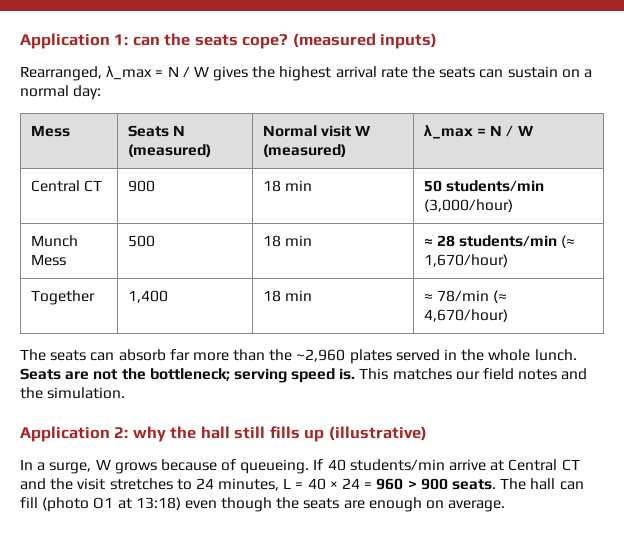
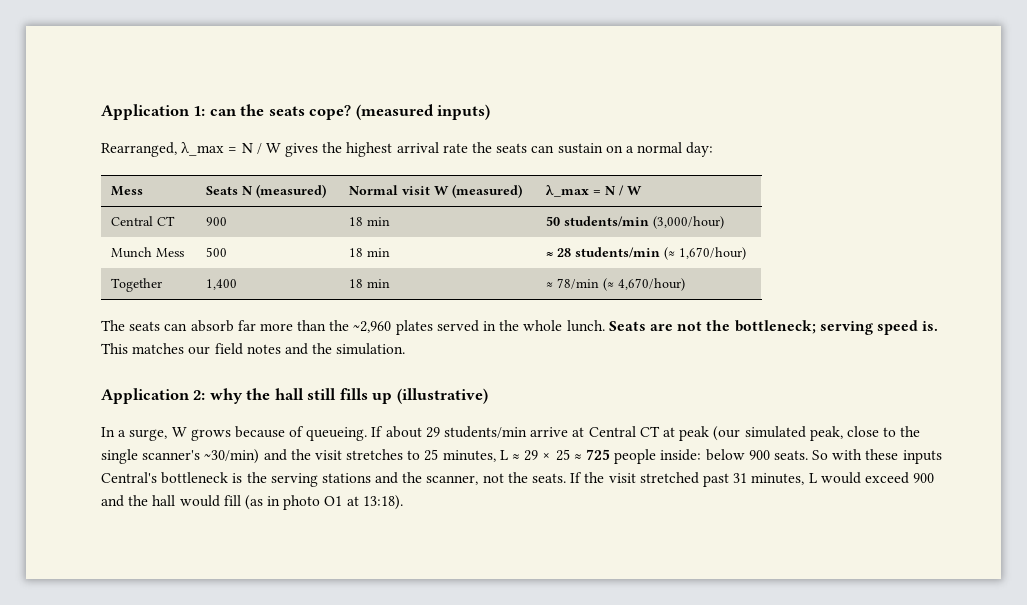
[327,459,346,471] 40 -> [385,426,440,438] about 29
(580, 465) none -> [662,426,921,441] [101,449,260,464] at peak (our simulated peak, close to the single scanner's ~30/min)
[195,478,584,491] [20,497,506,512] 24 minutes, L = 40 × 24 = 960 > 900 seats. The hall can fill (photo O1 at 13:18) even though the seats are enough on average. -> [424,449,942,464] [101,472,935,487] [101,495,403,510] 25 minutes, L ≈ 29 × 25 ≈ 725 people inside: below 900 seats. So with these inputs Central's bottleneck is the serving stations and the scanner, not the seats. If the visit stretched past 31 minutes, L would exceed 900 and the hall would fill (as in photo O1 at 13:18).

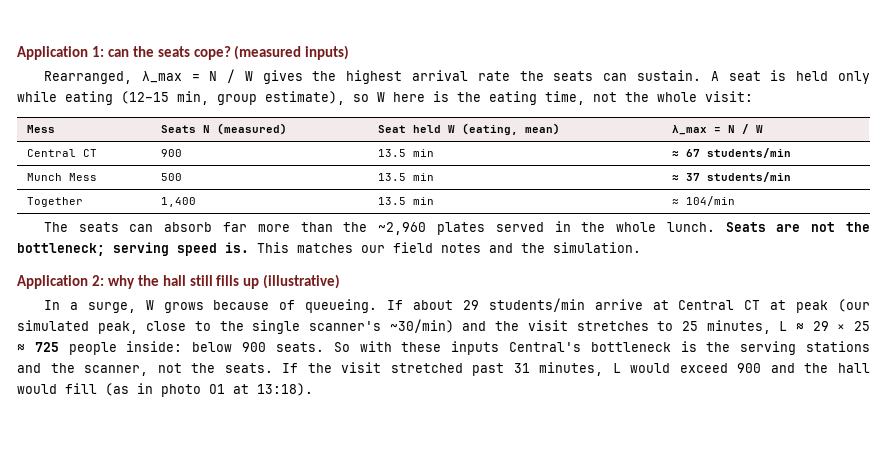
[557,142,714,157] sustain on a normal day: -> [637,70,871,84] [17,91,753,105] sustain. A seat is held only while eating (12–15 min, group estimate), so W here is the eating time, not the whole visit:
[349,184,523,198] Normal visit W (measured) -> [377,123,560,135] Seat held W (eating, mean)
[349,217,391,226] [546,216,725,229] 18 min | 50 students/min (3,000/hour) -> [377,149,434,157] [671,148,791,158] 13.5 min | ≈ 67 students/min
[349,248,391,257] [546,247,747,260] 18 min | ≈ 28 students/min (≈ 1,670/hour) -> [377,173,434,181] [671,172,791,182] 13.5 min | ≈ 37 students/min
[349,279,391,288] [546,278,686,291] 18 min | ≈ 78/min (≈ 4,670/hour) -> [377,197,434,205] [671,196,735,206] 13.5 min | ≈ 104/min

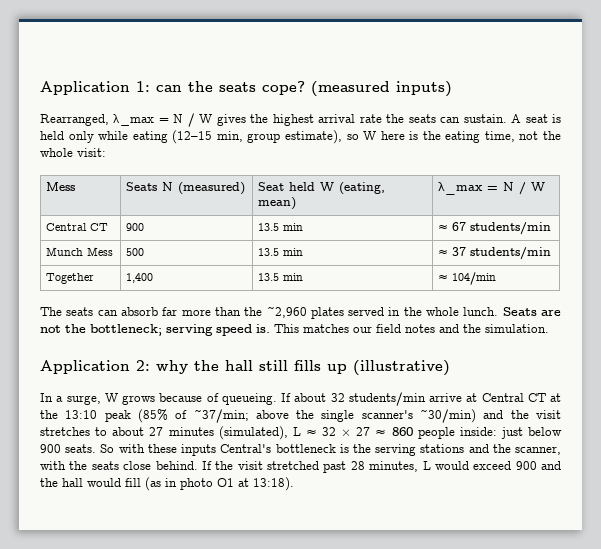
[462,300,479,310] 29 -> [330,393,345,402] 32
[796,299,870,313] [17,320,212,334] peak (our simulated peak, close to -> [40,409,289,423] the 13:10 peak (85% of ~37/min; above
[681,320,871,334] [17,342,59,352] 25 minutes, L ≈ 29 × 25 ≈ 725 -> [112,426,413,440] about 27 minutes (simulated), L ≈ 32 × 27 ≈ 860
(183, 346) none -> [500,427,523,439] just
[157,363,273,373] not the seats. -> [40,461,198,470] with the seats close behind.
[513,363,530,373] 31 -> [350,461,365,470] 28

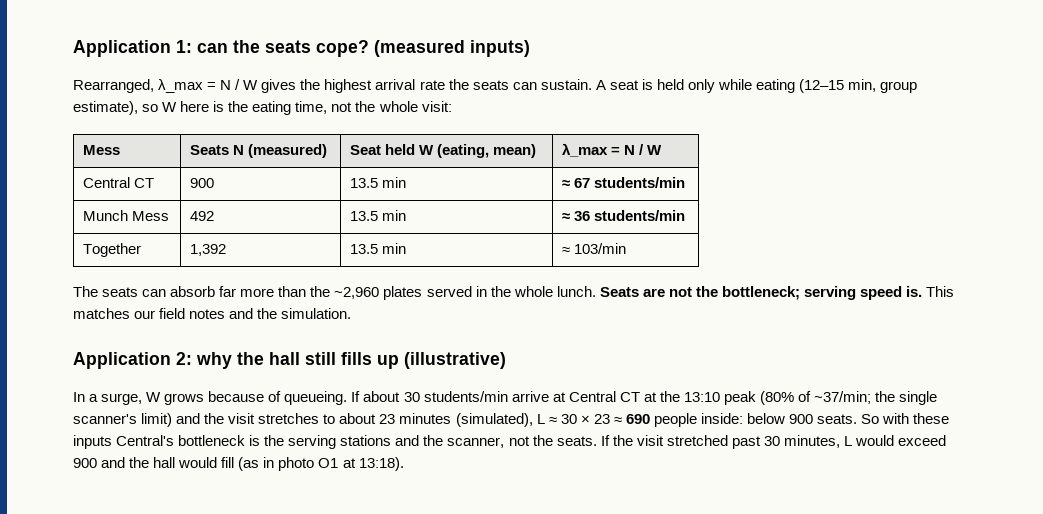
[126,248,145,256] [258,248,304,256] [438,247,467,256] 500 | 13.5 min | ≈ 37 -> [189,211,214,221] [349,210,406,221] [561,211,590,221] 492 | 13.5 min | ≈ 36
[126,273,154,283] [258,273,304,281] [438,272,497,285] 1,400 | 13.5 min | ≈ 104/min -> [189,244,226,256] [349,243,406,254] [561,243,626,254] 1,392 | 13.5 min | ≈ 103/min
[330,393,345,402] 32 -> [403,392,420,402] 30
[137,409,168,423] (85% -> [759,391,794,405] (80%
[255,410,289,419] above -> (872, 397) none
[420,409,477,423] ~30/min) -> [141,413,173,427] limit)
[149,427,164,436] 27 -> [379,414,396,424] 23
[322,427,413,436] 32 × 27 ≈ 860 -> [560,414,650,424] 30 × 23 ≈ 690
[500,427,523,439] just -> (743, 418) none
[40,461,198,470] with the seats close behind. -> [508,435,597,446] not the seats.
[350,461,365,470] 28 -> [763,436,780,446] 30

